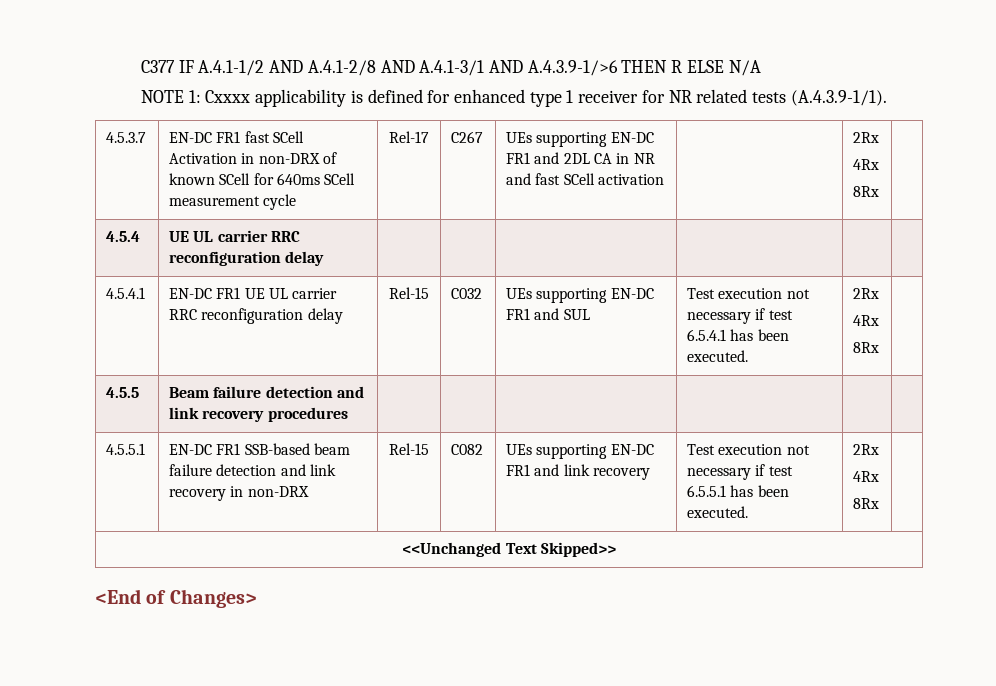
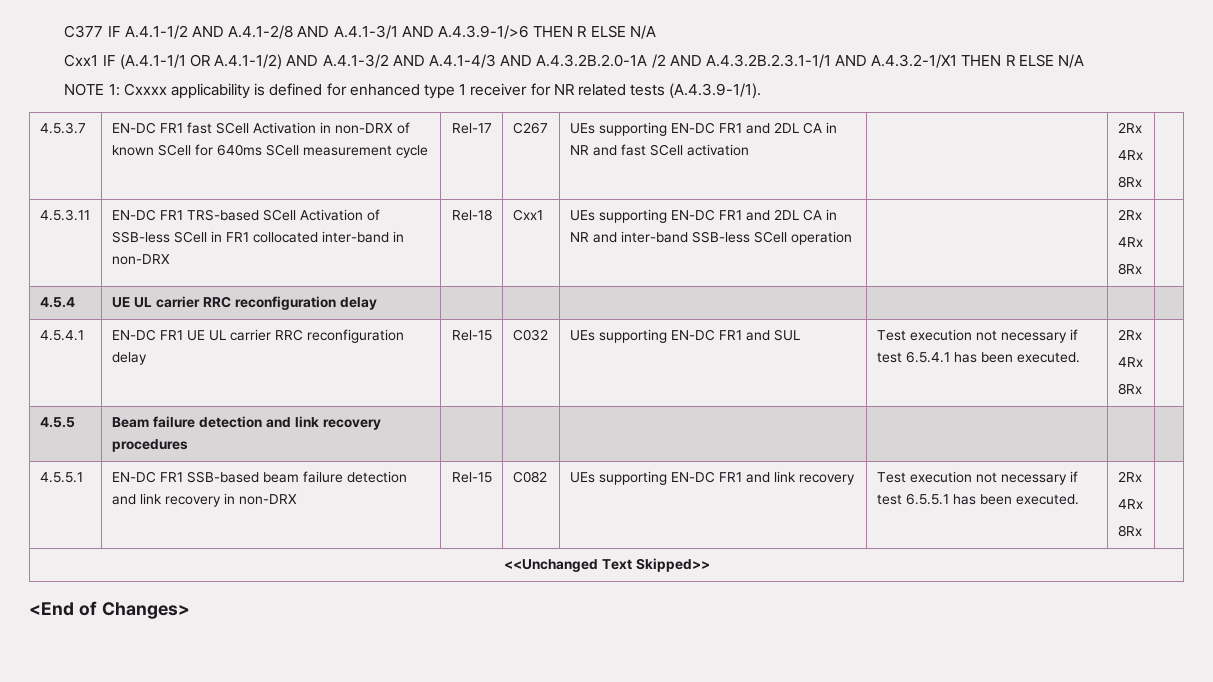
(761, 68) none -> [64,54,1084,70] // Cxx1 IF (A.4.1-1/1 OR A.4.1-1/2) AND A.4.1-3/2 AND A.4.1-4/3 AND A.4.3.2B.2.0-1A /2 AND A.4.3.2B.2.3.1-1/1 AND A.4.3.2-1/X1 THEN R ELSE N/A
(880, 191) none -> [39,209,90,221] [111,209,380,221] [111,231,404,243] [111,254,170,265] [451,209,492,221] [512,209,543,221] [569,209,837,223] [569,231,852,245] [1117,209,1142,220] [1117,237,1143,247] [1117,263,1142,275] // 4.5.3.11 | EN-DC FR1 TRS-based SCell Activation of SSB-less SCell in FR1 collocated inter-band in non-DRX | Rel-18 | Cxx1 | UEs supporting EN-DC FR1 and 2DL CA in NR and inter-band SSB-less SCell operation | | 2Rx // 4Rx // 8Rx |

